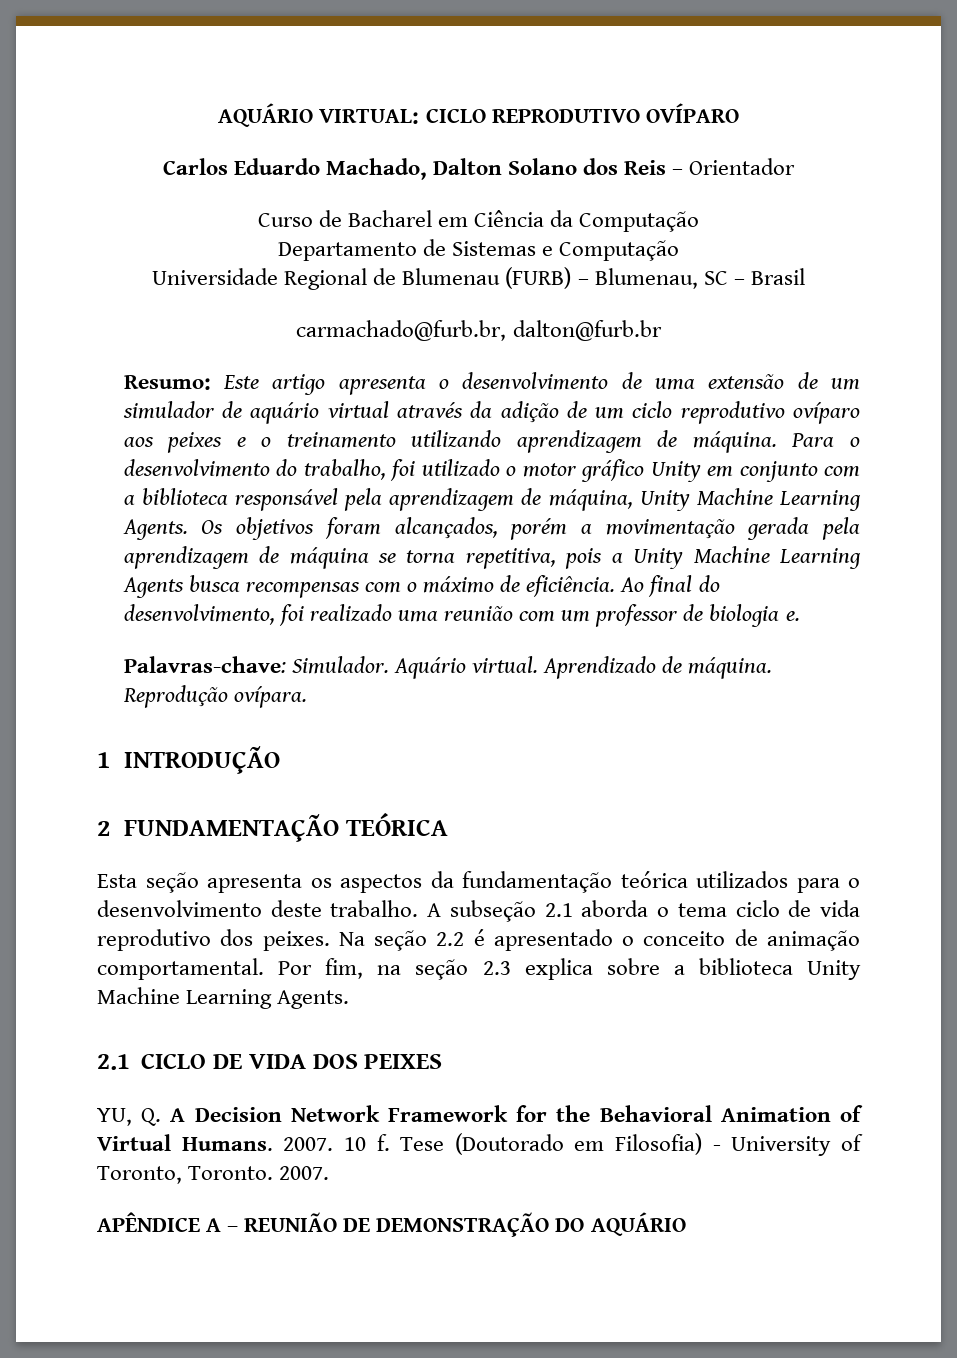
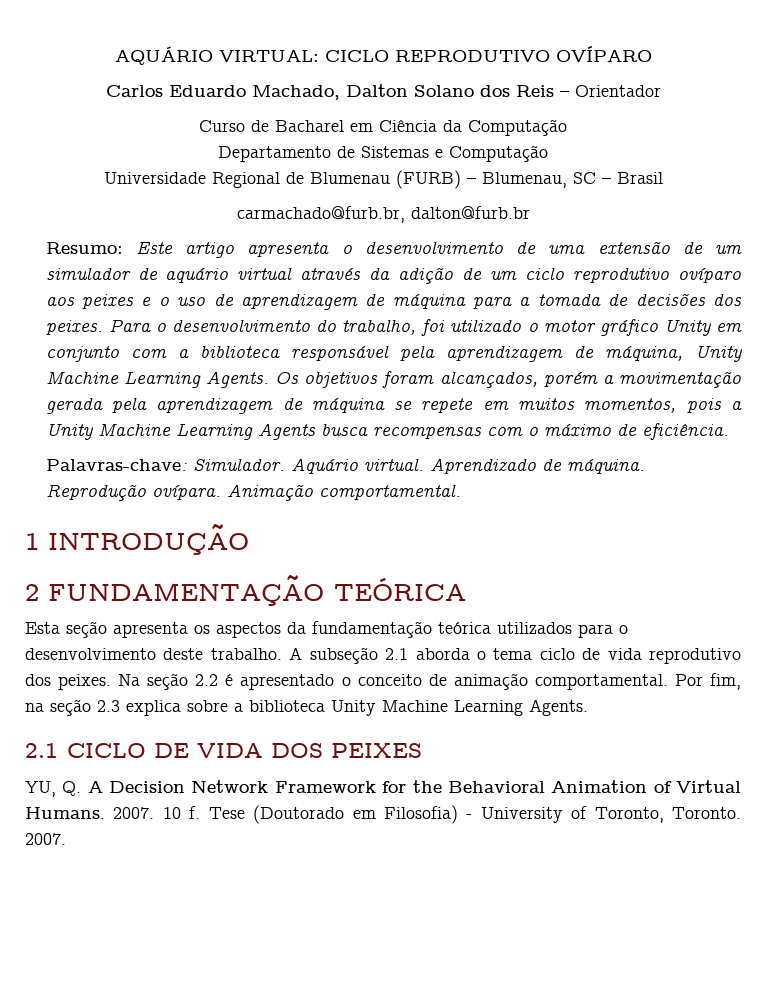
[286,430,777,453] treinamento utilizando aprendizagem de máquina. -> [177,293,742,310] [45,320,103,335] uso de aprendizagem de máquina para a tomada de decisões dos peixes.
[406,548,556,569] torna repetitiva, -> [421,398,677,413] repete em muitos momentos,
[620,575,720,597] [123,604,800,627] Ao final do desenvolvimento, foi realizado uma reunião com um professor de biologia e. -> (729, 431) none
(307, 697) none -> [226,484,461,501] Animação comportamental.
[97,1212,686,1237] // APÊNDICE A – REUNIÃO DE DEMONSTRAÇÃO DO AQUÁRIO -> (66, 839) none

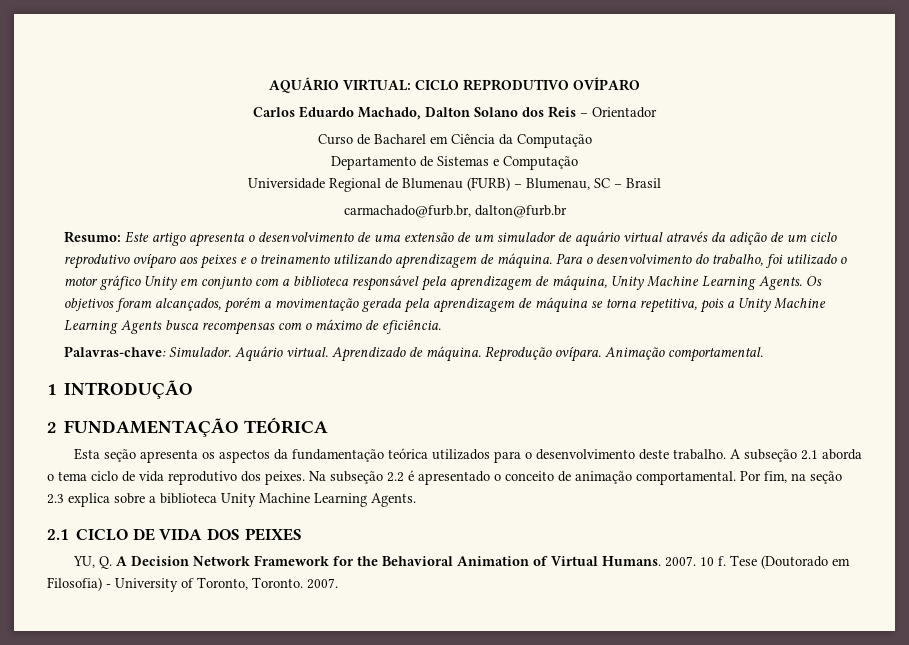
[177,293,742,310] [45,320,103,335] uso de aprendizagem de máquina para a tomada de decisões dos peixes. -> [259,253,552,269] treinamento utilizando aprendizagem de máquina.
[421,398,677,413] repete em muitos momentos, -> [605,298,697,313] torna repetitiva,
[147,673,189,690] seção -> [330,471,383,484] subseção

